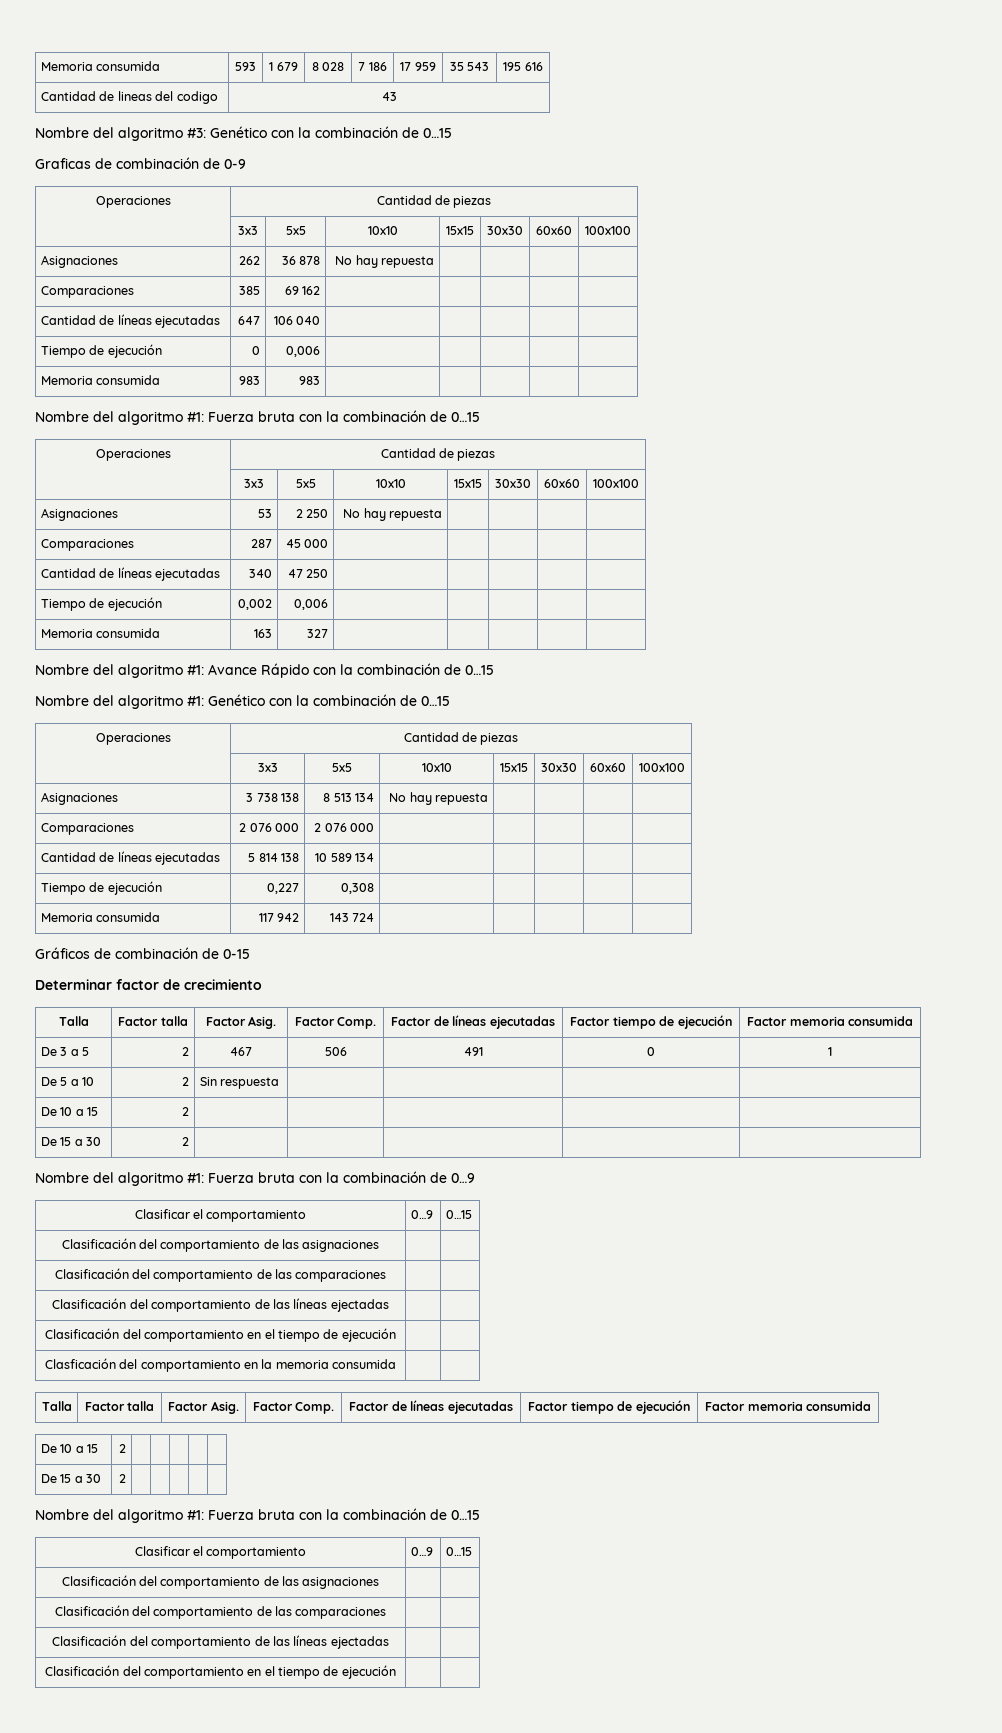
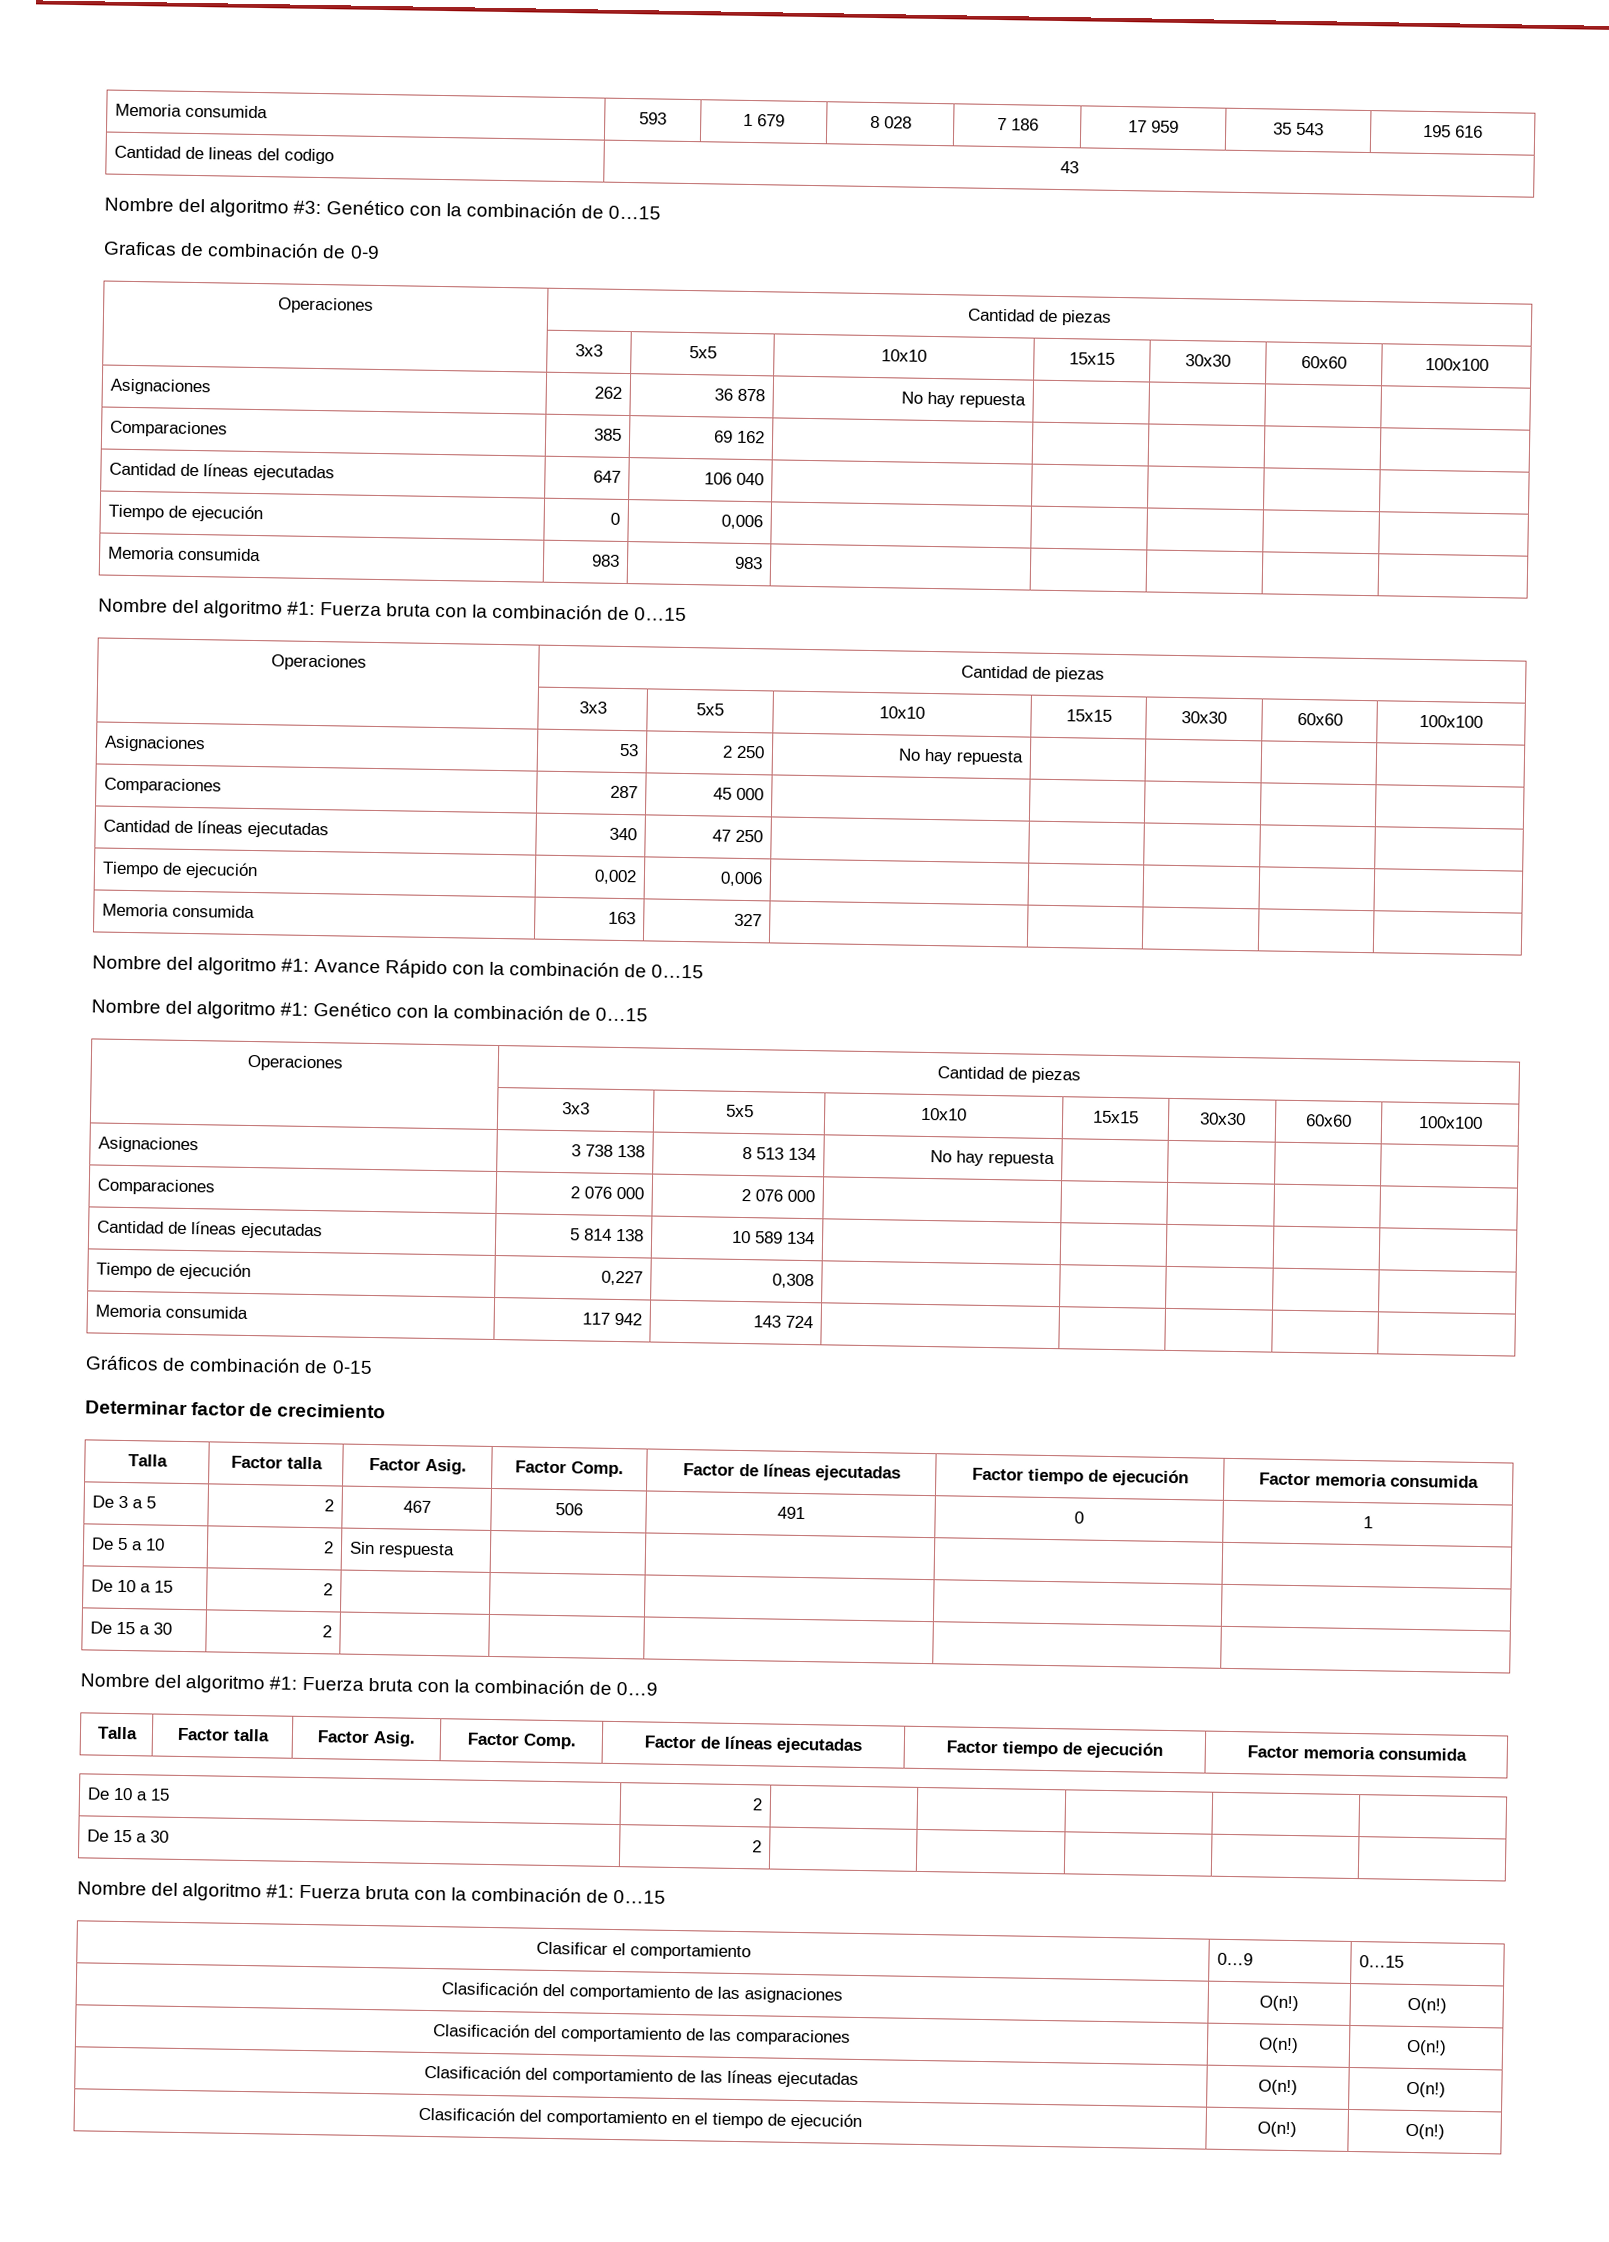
[134,1209,307,1222] [410,1210,433,1219] [445,1210,472,1219] [61,1238,380,1252] [54,1268,387,1282] [52,1298,389,1312] [45,1328,396,1342] [44,1358,397,1372] // Clasificar el comportamiento | 0…9 | 0…15 // Clasificación del comportamiento de las asignaciones | | // Clasificación del comportamiento de las comparaciones | | // Clasificación del comportamiento de las líneas ejectadas | | // Clasificación del comportamiento en el tiempo de ejecución | | // Clasficación del comportamiento en la memoria consumida | | -> (659, 1689) none
[54,1605,387,1619] [52,1635,389,1649] [45,1665,396,1679] | // Clasificación del comportamiento de las comparaciones | | // Clasificación del comportamiento de las líneas ejectadas | | // Clasificación del comportamiento en el tiempo de ejecución | | -> [1259,1995,1299,2012] [1406,1997,1447,2014] [432,2023,851,2046] [1258,2037,1299,2054] [1405,2039,1447,2056] [423,2064,859,2089] [1258,2079,1298,2096] [1405,2081,1446,2098] [417,2106,862,2131] [1257,2121,1297,2138] [1404,2123,1445,2140] O(n!) | O(n!) // Clasificación del comportamiento de las comparaciones | O(n!) | O(n!) // Clasificación del comportamiento de las líneas ejecutadas | O(n!) | O(n!) // Clasificación del comportamiento en el tiempo de ejecución | O(n!) | O(n!)

